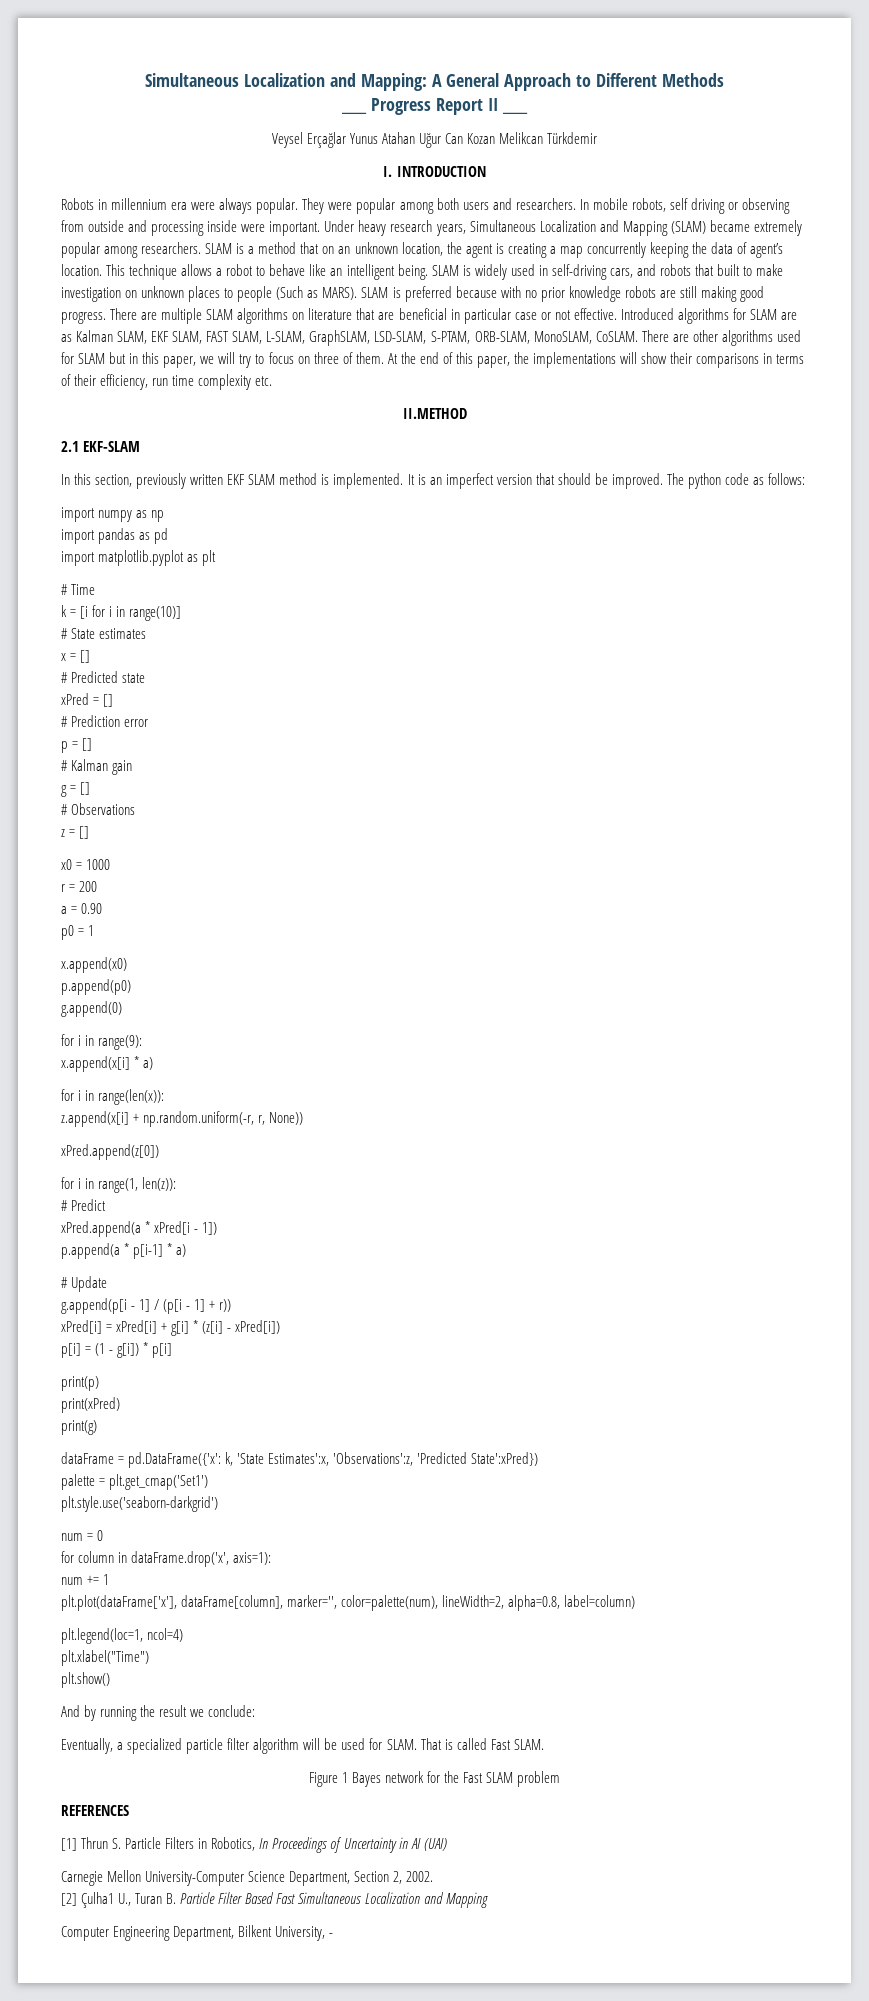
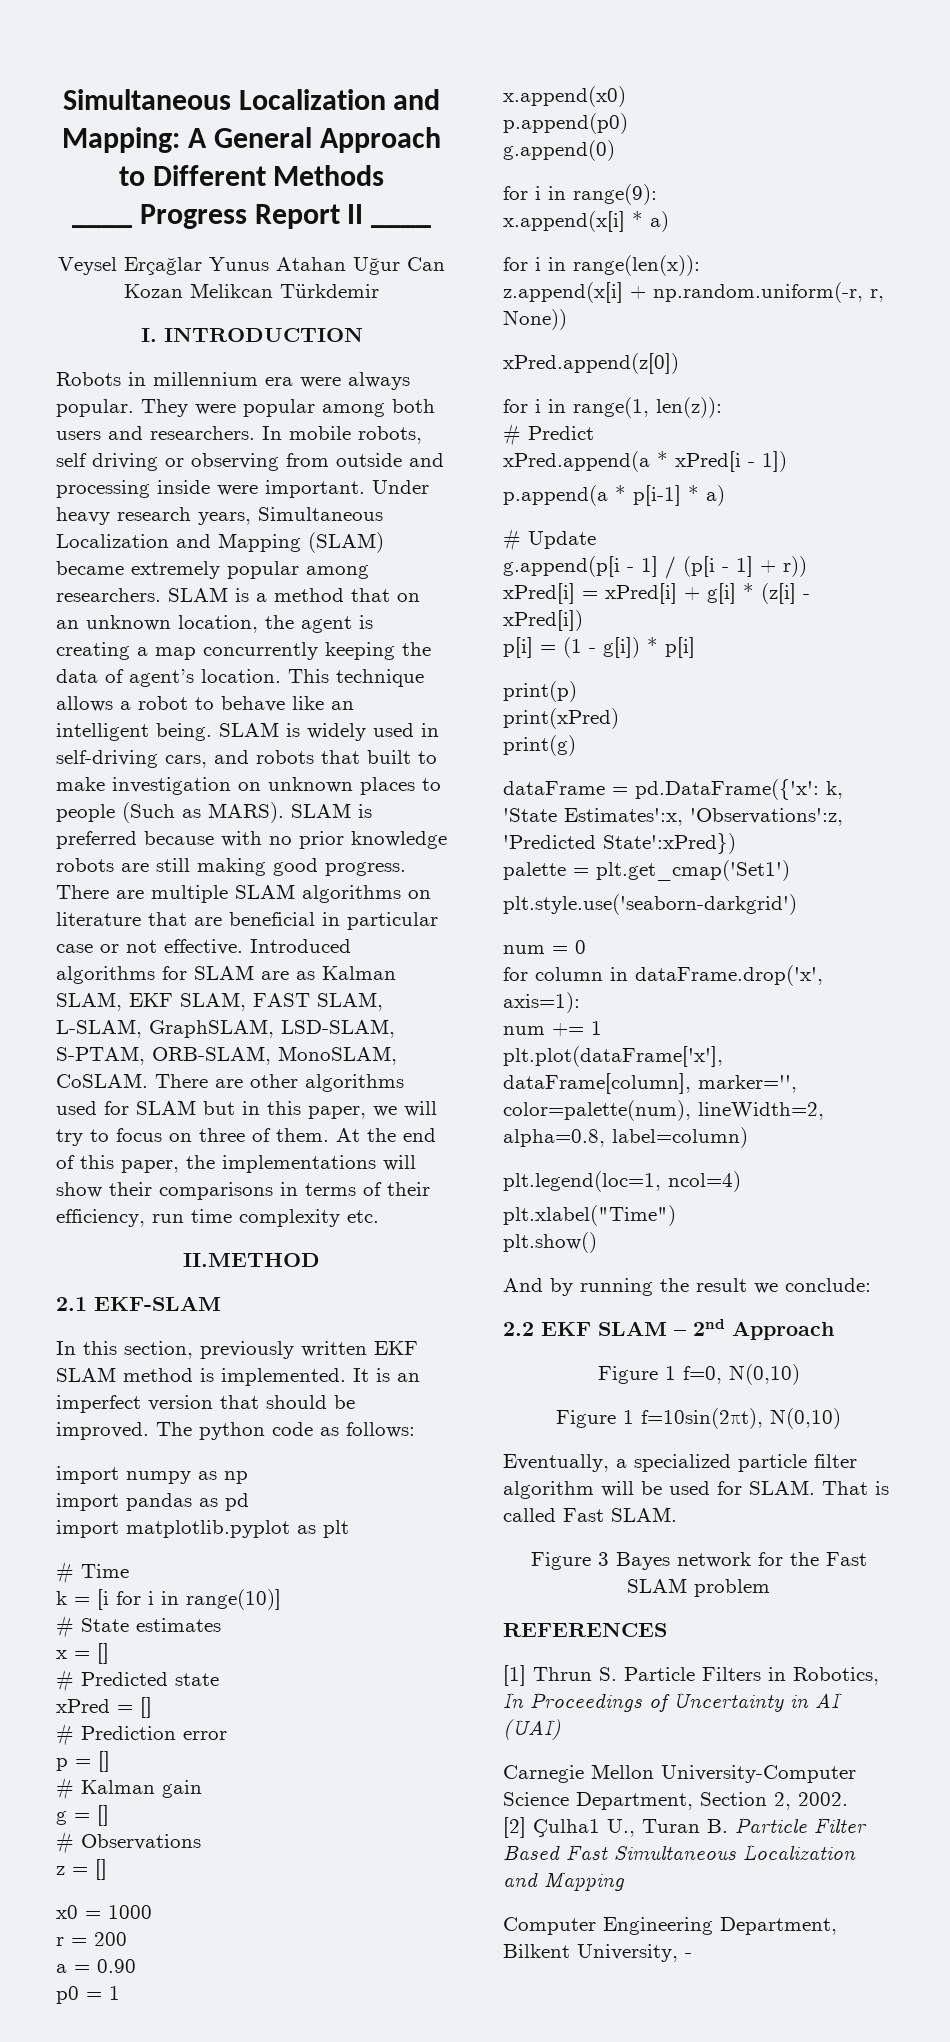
(256, 1711) none -> [503,1319,834,1340] [597,1364,800,1385] [556,1408,841,1429] // 2.2 EKF SLAM – 2nd Approach // Figure 1 f=0, N(0,10) // Figure 1 f=10sin(2πt), N(0,10)
[341,1772,348,1783] 1 -> [597,1552,609,1566] 3

